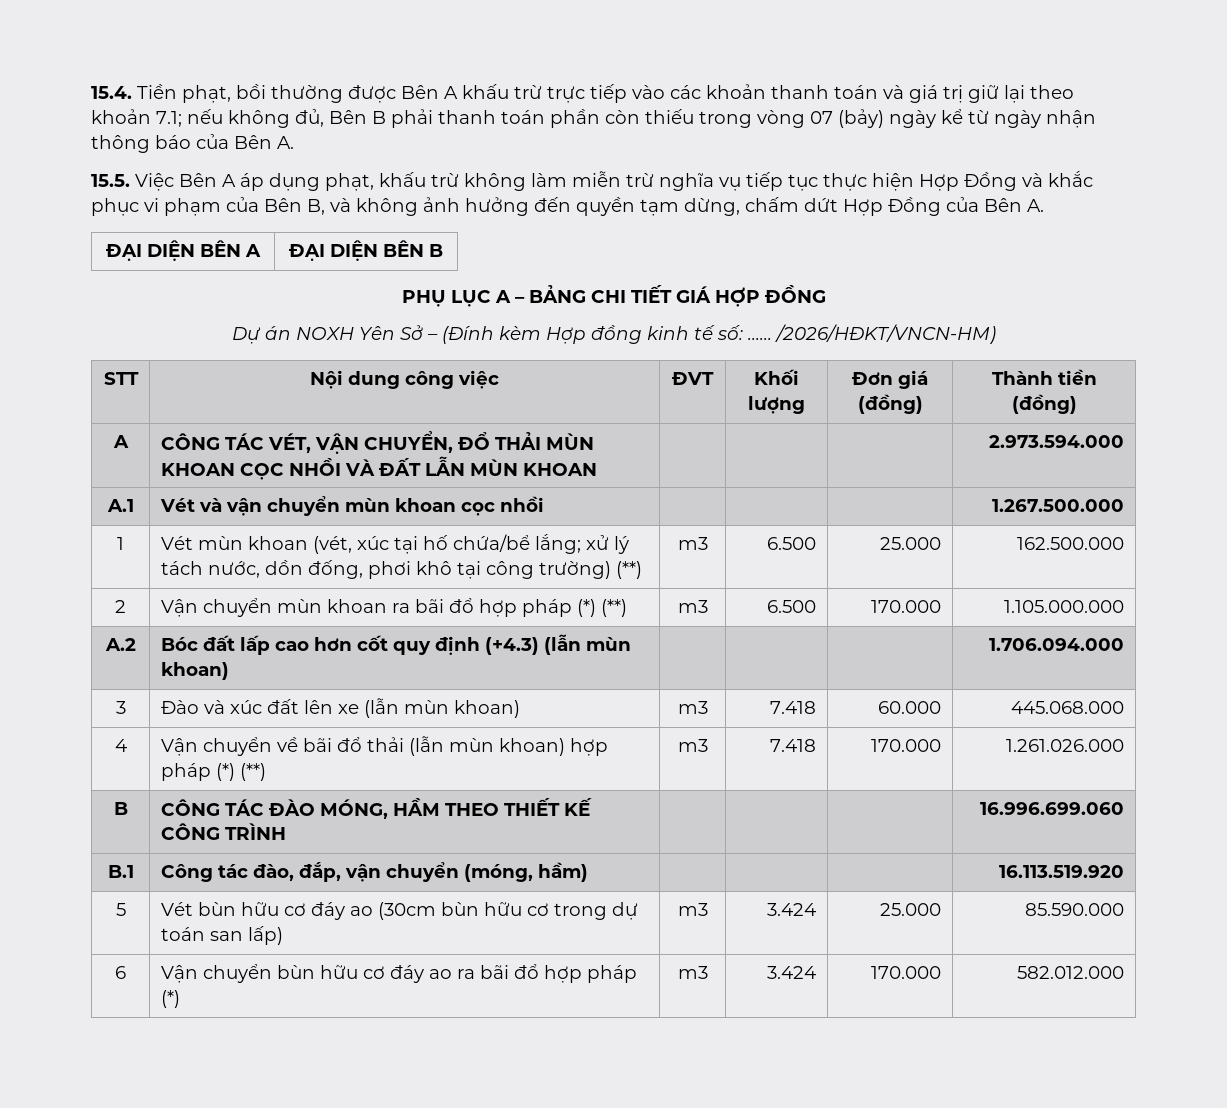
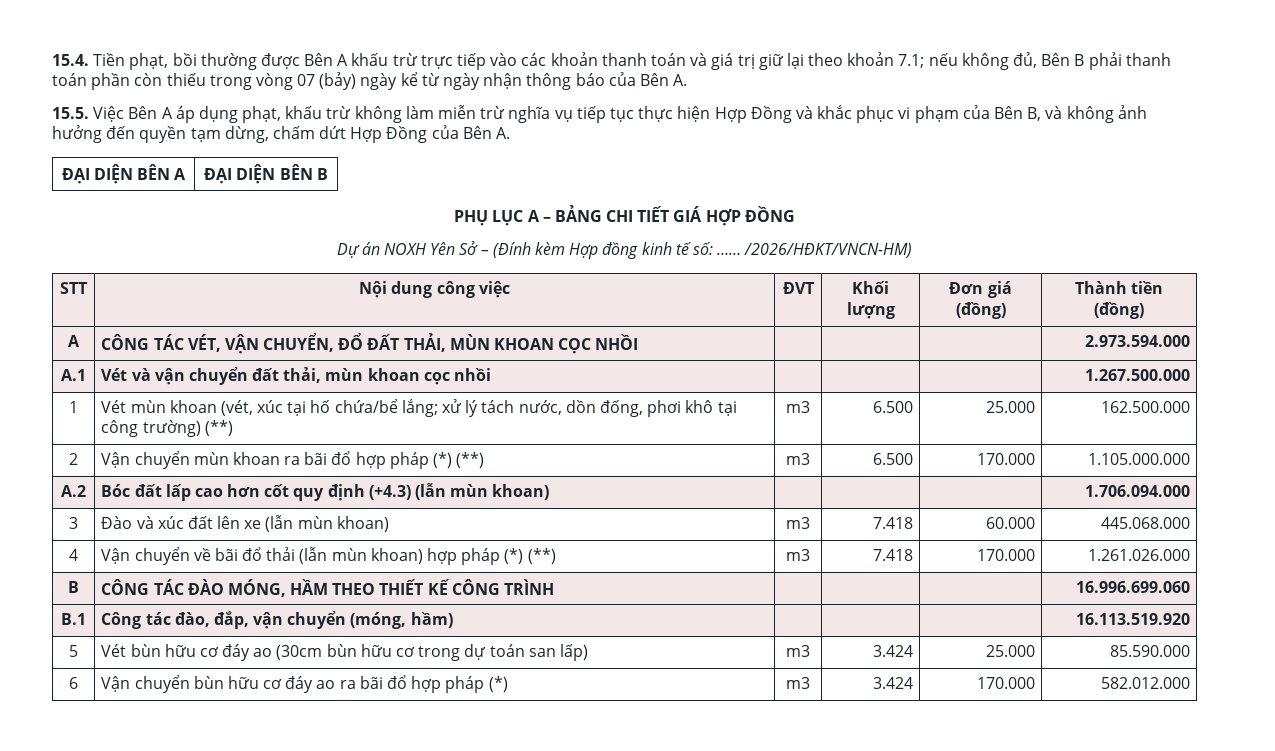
[494,432,541,450] THẢI -> [367,333,446,352] ĐẤT THẢI,
[344,456,597,476] VÀ ĐẤT LẪN MÙN KHOAN -> (639, 342) none
(340, 506) none -> [252,367,322,383] đất thải,

